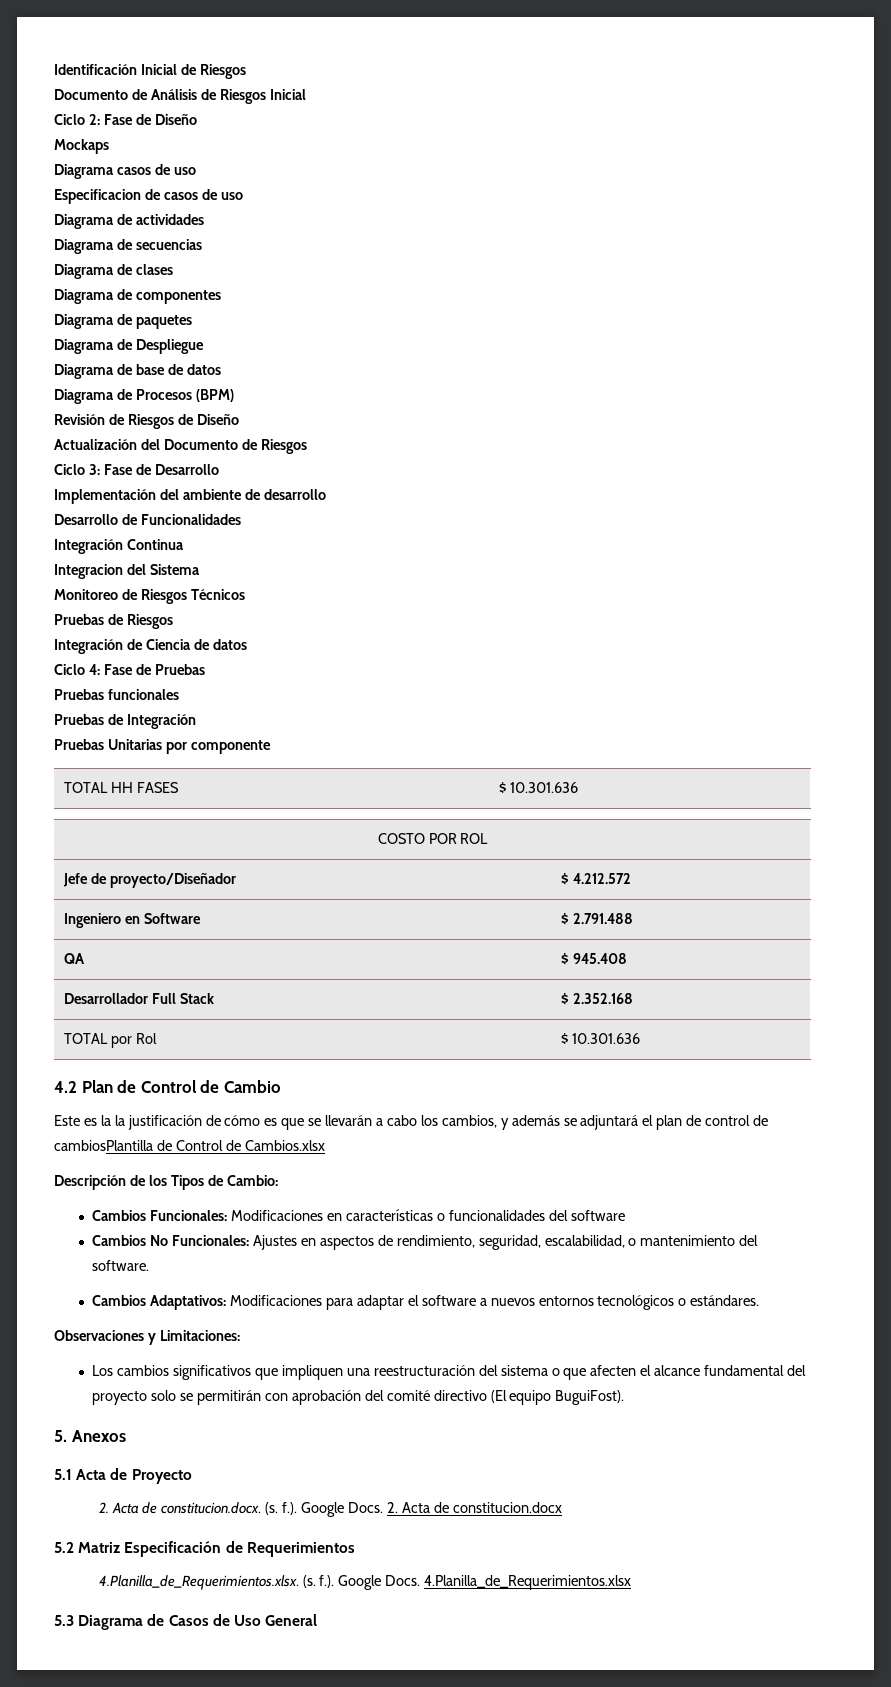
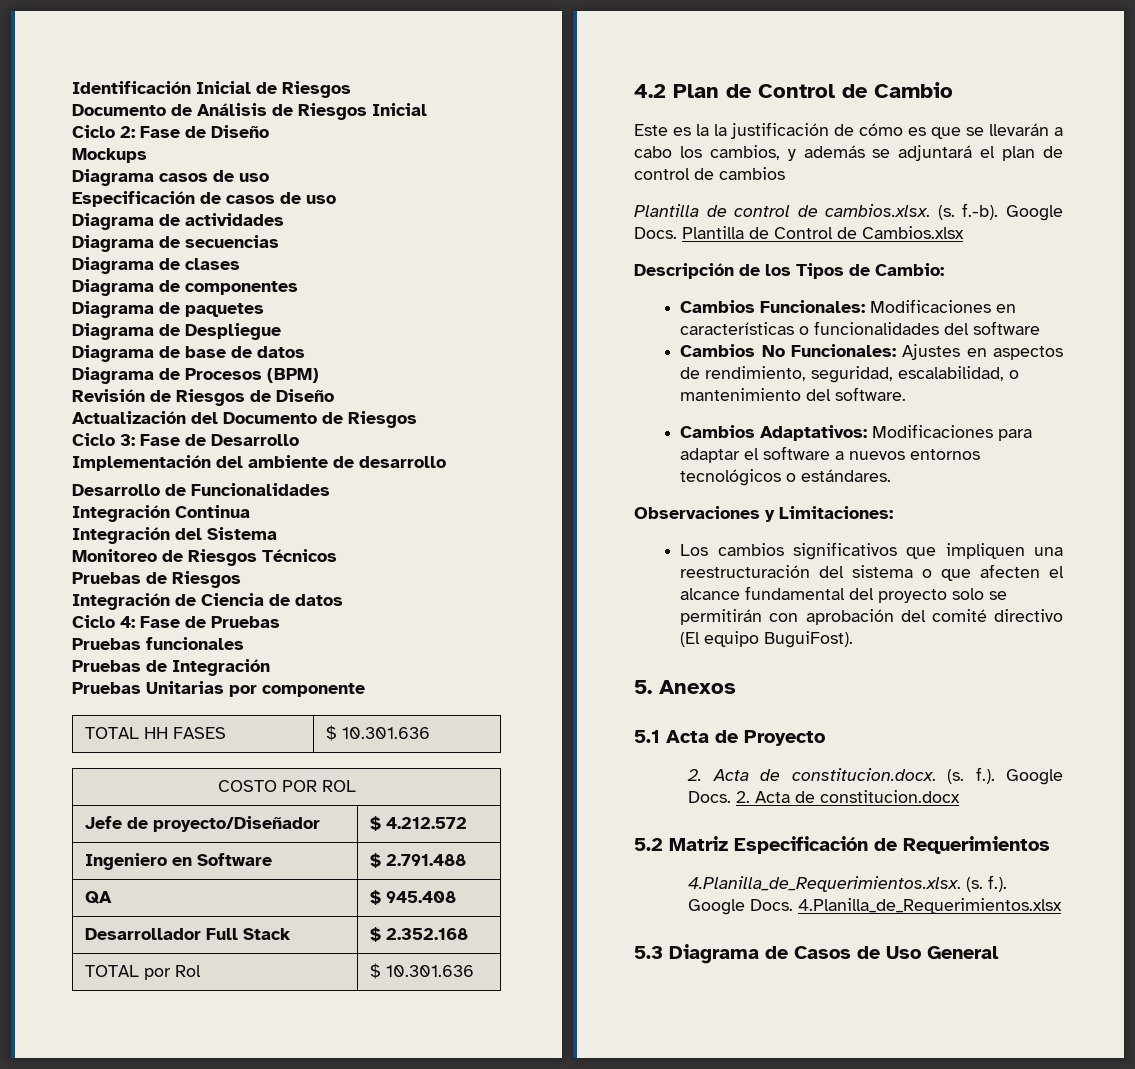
[54,139,109,154] Mockaps -> [72,148,147,163] Mockups
[54,189,141,204] Especificacion -> [72,191,195,207] Especificación
[54,564,123,579] Integracion -> [72,527,170,544] Integración
[54,1140,153,1151] cambiosPlantilla -> [719,167,785,180] [634,203,1063,221] [634,226,744,239] cambios // Plantilla de control de cambios.xlsx. (s. f.-b). Google Docs. Plantilla

